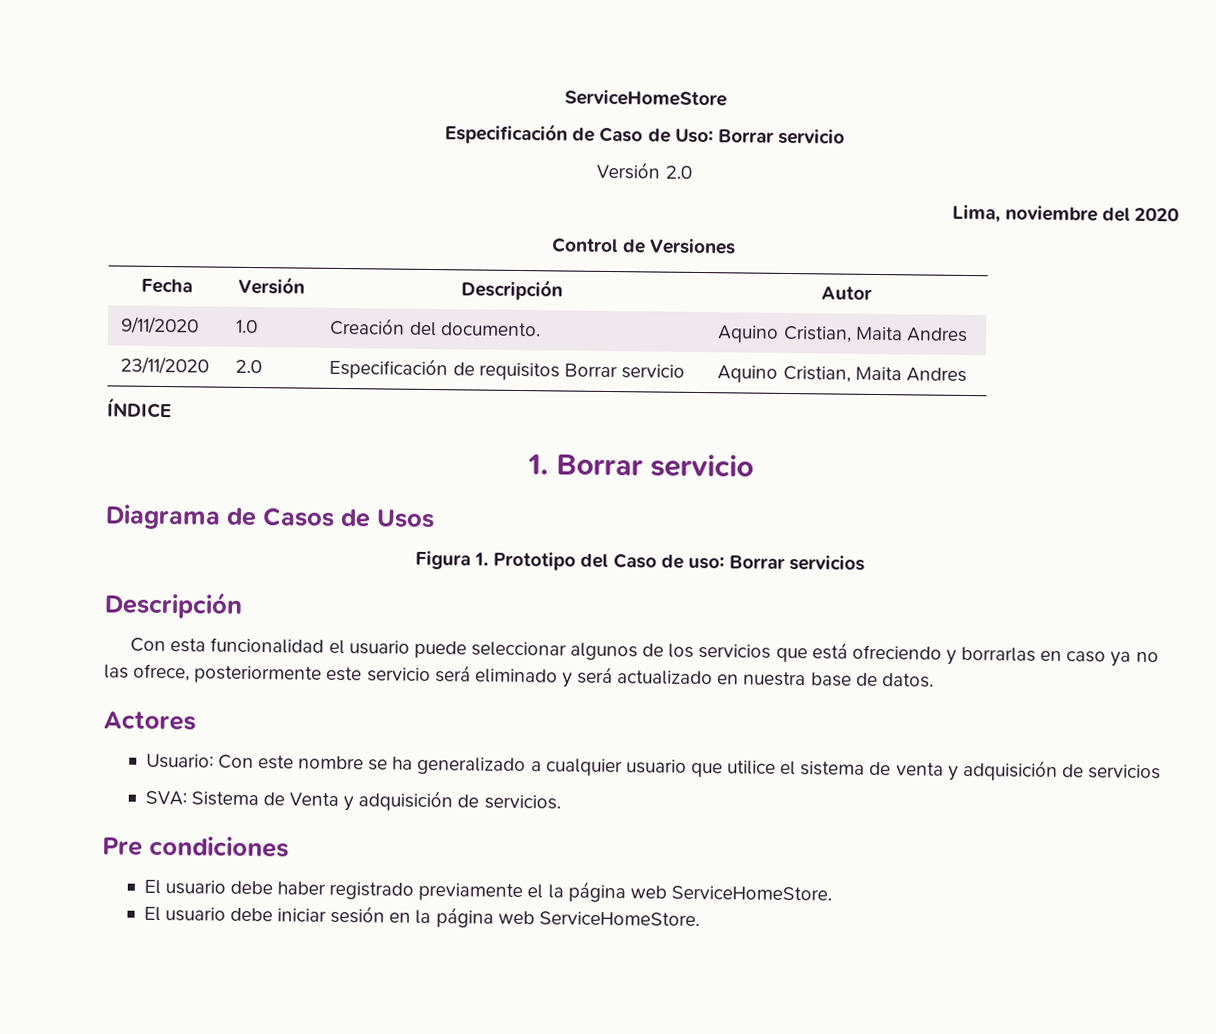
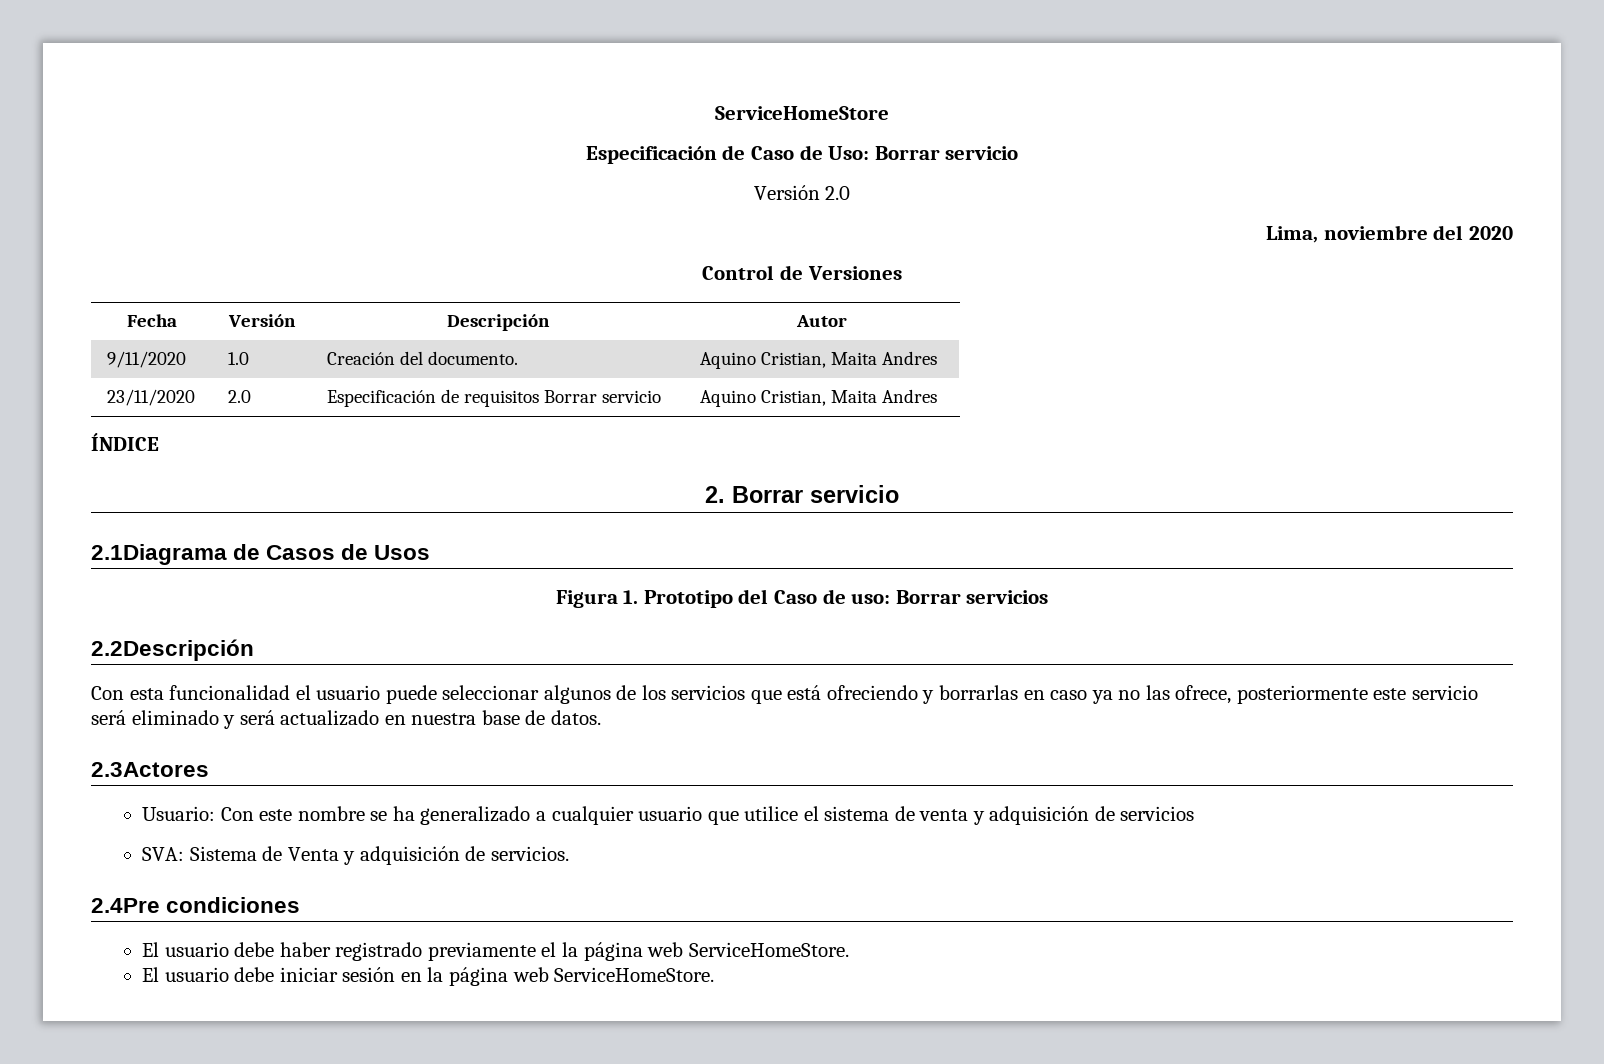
[527,453,754,478] [105,504,221,530] 1. Borrar servicio // Diagrama -> [705,485,899,503] [91,544,227,565] 2. Borrar servicio // 2.1Diagrama
[104,591,243,619] Descripción -> [91,639,254,661] 2.2Descripción
[103,711,196,731] Actores -> [91,762,209,777] 2.3Actores
[102,837,143,856] Pre -> [91,898,160,913] 2.4Pre

